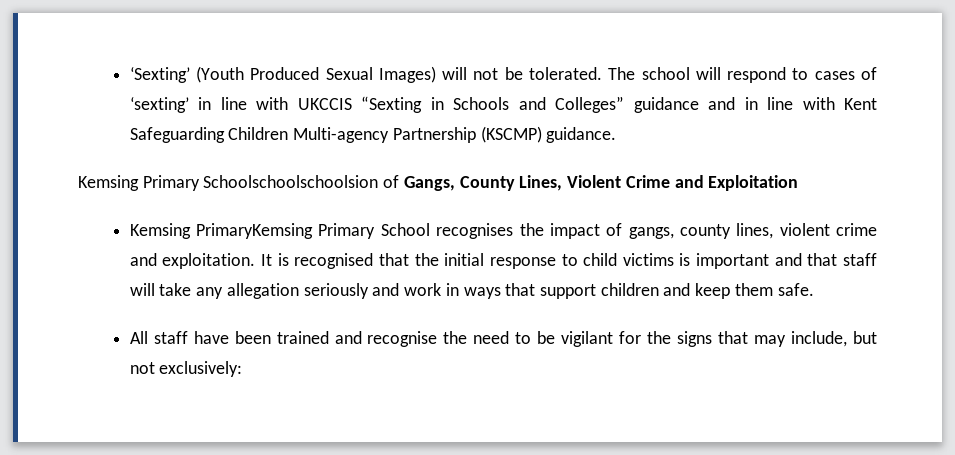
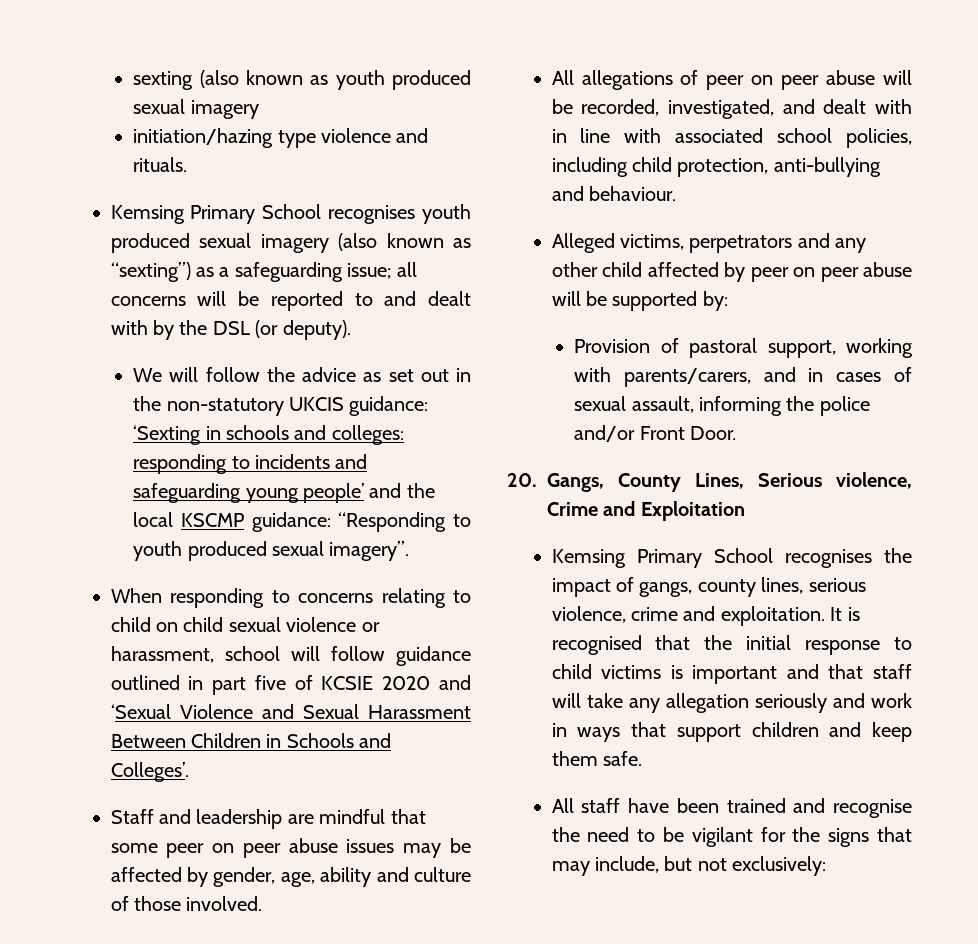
[129,66,877,83] [129,96,877,113] [129,126,617,143] [78,175,400,191] ‘Sexting’ (Youth Produced Sexual Images) will not be tolerated. The school will respond to cases of ‘sexting’ in line with UKCCIS “Sexting in Schools and Colleges” guidance and in line with Kent Safeguarding Children Multi-agency Partnership (KSCMP) guidance. // Kemsing Primary Schoolschoolschoolsion of -> [133,70,471,90] [133,99,259,119] [133,128,429,148] [133,157,188,172] [110,204,471,224] [110,233,472,253] [110,262,417,282] [110,291,471,311] [110,320,351,340] [133,367,471,382] [133,396,429,416] [133,425,404,445] [133,454,368,474] [133,483,435,503] [133,512,471,532] [133,541,410,561] [110,588,471,608] [110,617,380,632] [110,646,471,666] [110,675,471,695] [110,704,471,719] [110,733,392,748] [110,762,189,782] [110,809,426,829] [110,838,471,858] [110,867,471,887] [110,896,263,911] [551,70,912,90] [551,99,912,119] [551,128,912,148] [551,157,881,177] [551,186,676,201] [551,233,867,253] [551,262,912,282] [551,291,728,311] [574,338,913,358] [574,367,912,387] [574,396,870,416] [574,425,737,442] [507,473,537,487] sexting (also known as youth produced sexual imagery // initiation/hazing type violence and rituals. // Kemsing Primary School recognises youth produced sexual imagery (also known as “sexting”) as a safeguarding issue; all concerns will be reported to and dealt with by the DSL (or deputy). // We will follow the advice as set out in the non-statutory UKCIS guidance: ‘Sexting in schools and colleges: responding to incidents and safeguarding young people’ and the local KSCMP guidance: “Responding to youth produced sexual imagery”. // When responding to concerns relating to child on child sexual violence or harassment, school will follow guidance outlined in part five of KCSIE 2020 and ‘Sexual Violence and Sexual Harassment Between Children in Schools and Colleges’. // Staff and leadership are mindful that some peer on peer abuse issues may be affected by gender, age, ability and culture of those involved. // All allegations of peer on peer abuse will be recorded, investigated, and dealt with in line with associated school policies, including child protection, anti-bullying and behaviour. // Alleged victims, perpetrators and any other child affected by peer on peer abuse will be supported by: // Provision of pastoral support, working with parents/carers, and in cases of sexual assault, informing the police and/or Front Door. // 20.
[567,175,622,188] Violent -> [758,472,912,489] Serious violence,
[196,223,314,239] PrimaryKemsing -> (626, 558) none
[779,223,830,236] violent -> [808,578,866,592] [551,606,626,623] serious violence,

